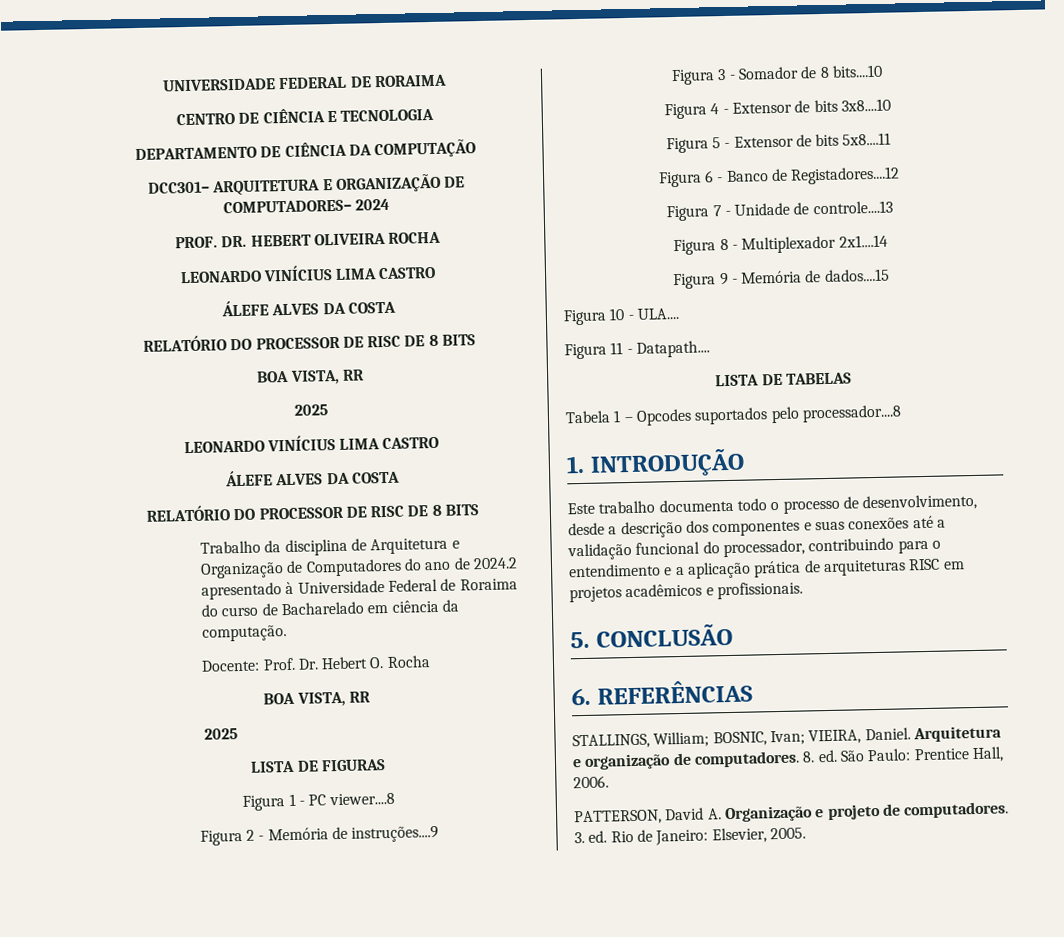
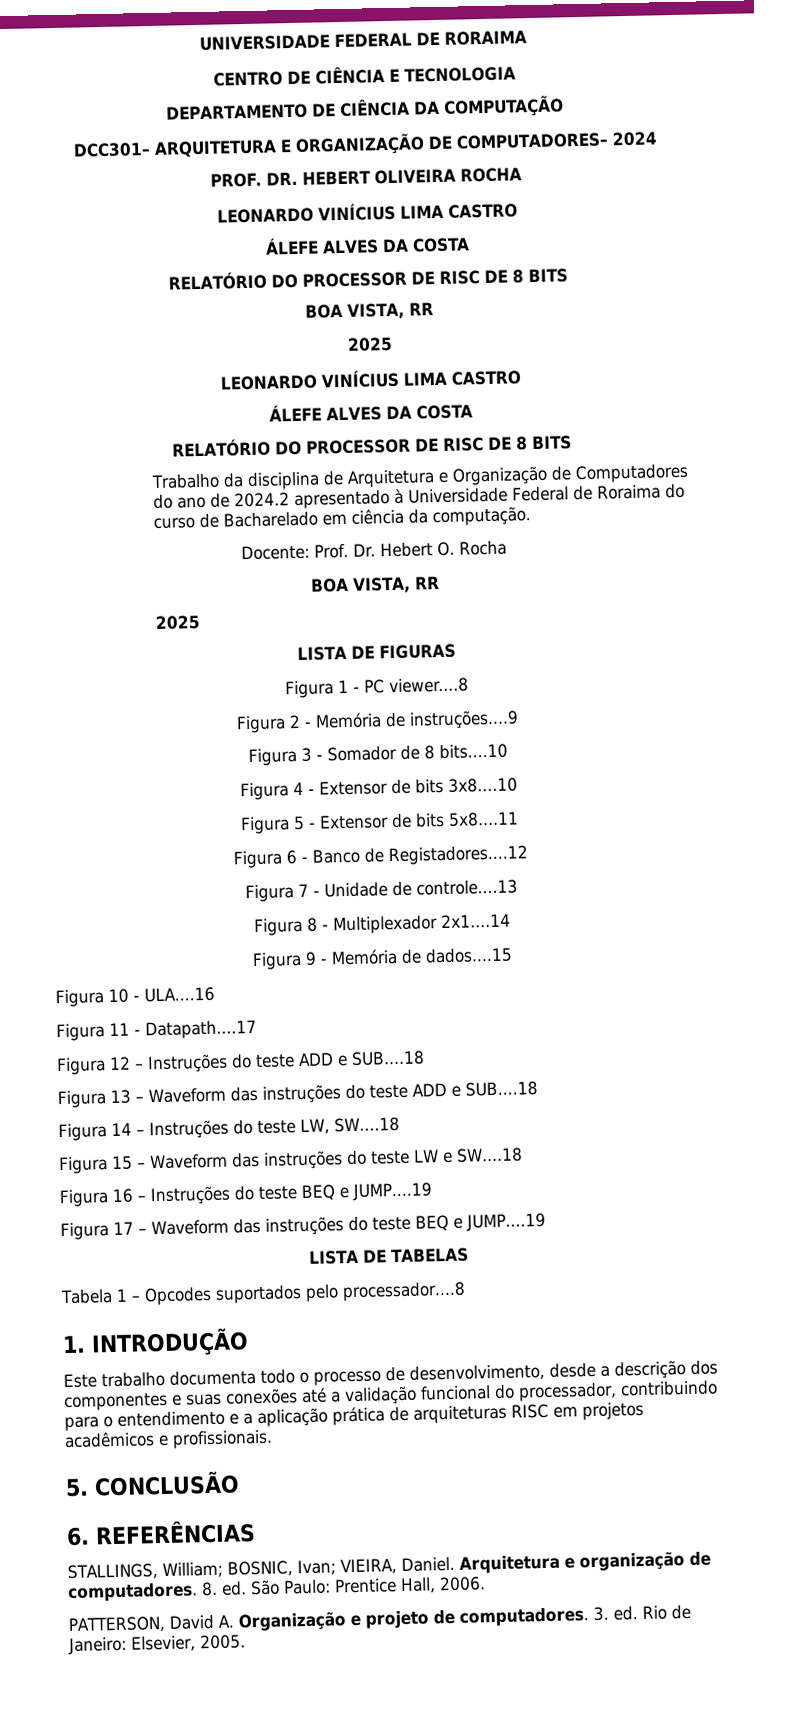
[636,307,679,320] ULA.... -> [143,986,215,1003] ULA....16
[635,340,710,358] Datapath.... -> [144,1019,257,1040] [56,1050,425,1076] [57,1081,538,1109] [58,1116,400,1142] [59,1147,523,1175] [59,1182,433,1208] [60,1212,546,1241] Datapath....17 // Figura 12 – Instruções do teste ADD e SUB....18 // Figura 13 – Waveform das instruções do teste ADD e SUB....18 // Figura 14 – Instruções do teste LW, SW....18 // Figura 15 – Waveform das instruções do teste LW e SW....18 // Figura 16 – Instruções do teste BEQ e JUMP....19 // Figura 17 – Waveform das instruções do teste BEQ e JUMP....19

